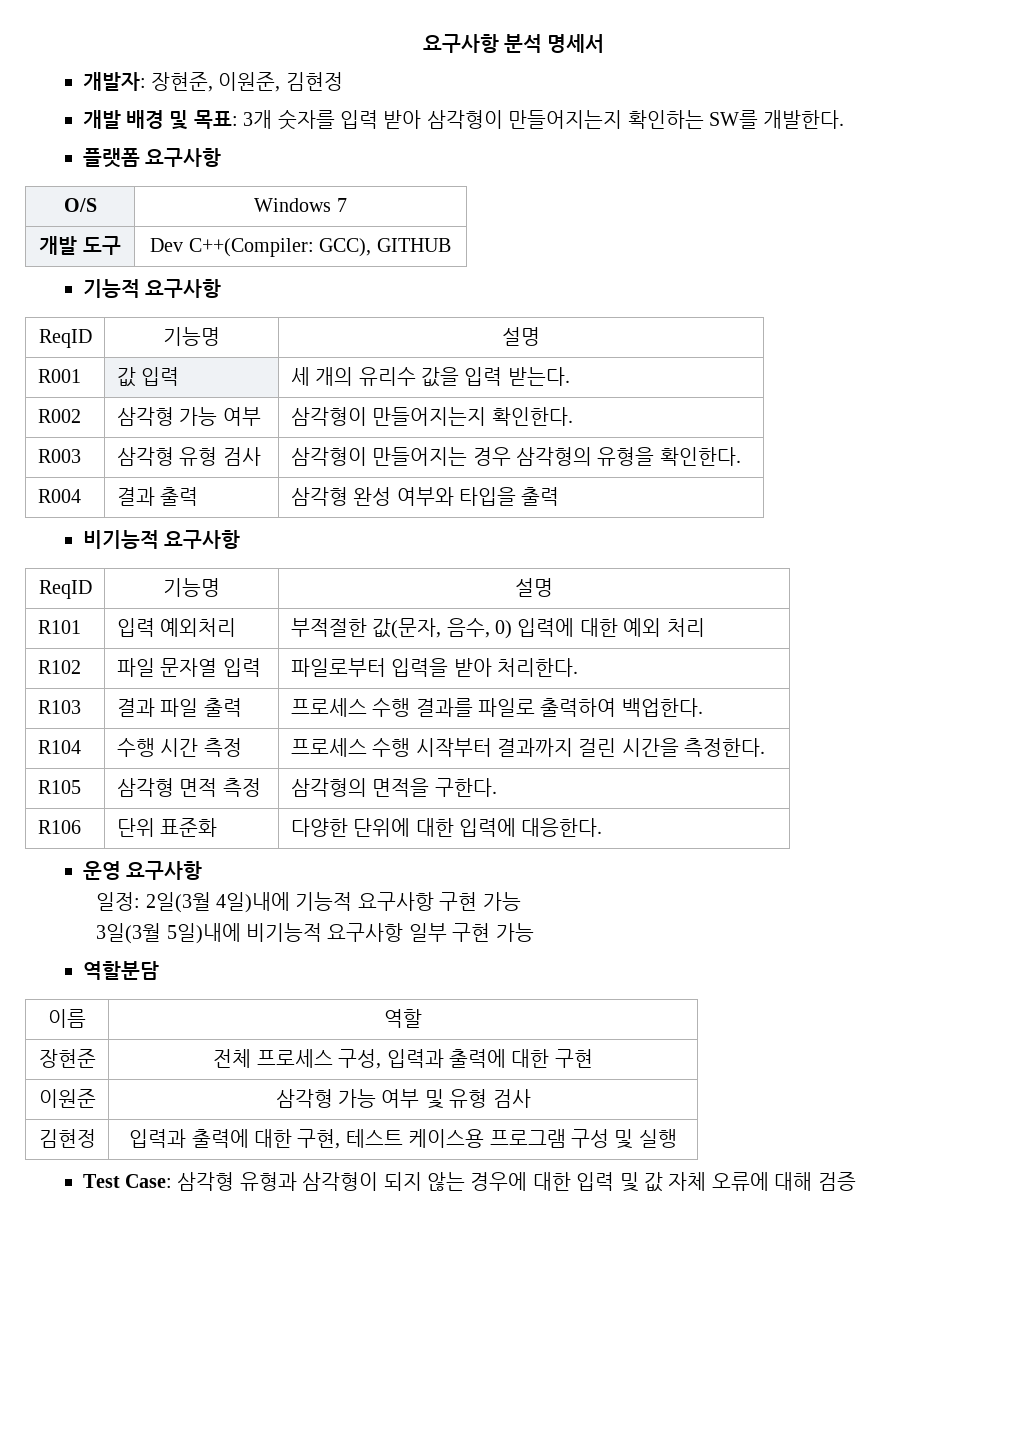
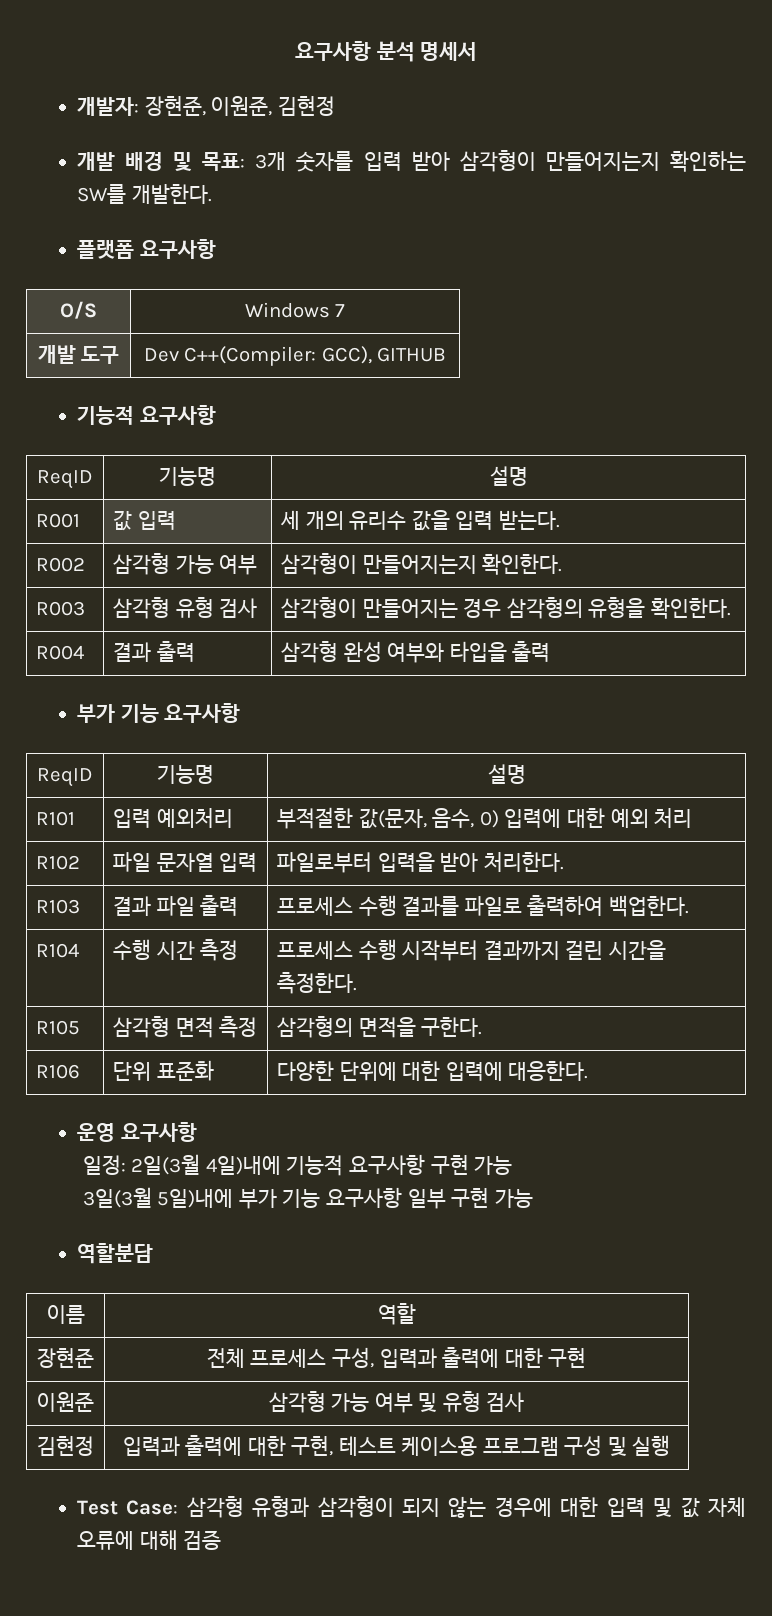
[82,530,159,549] 비기능적 -> [76,704,159,723] 부가 기능
[245,923,322,942] 비기능적 -> [238,1189,321,1209] 부가 기능

